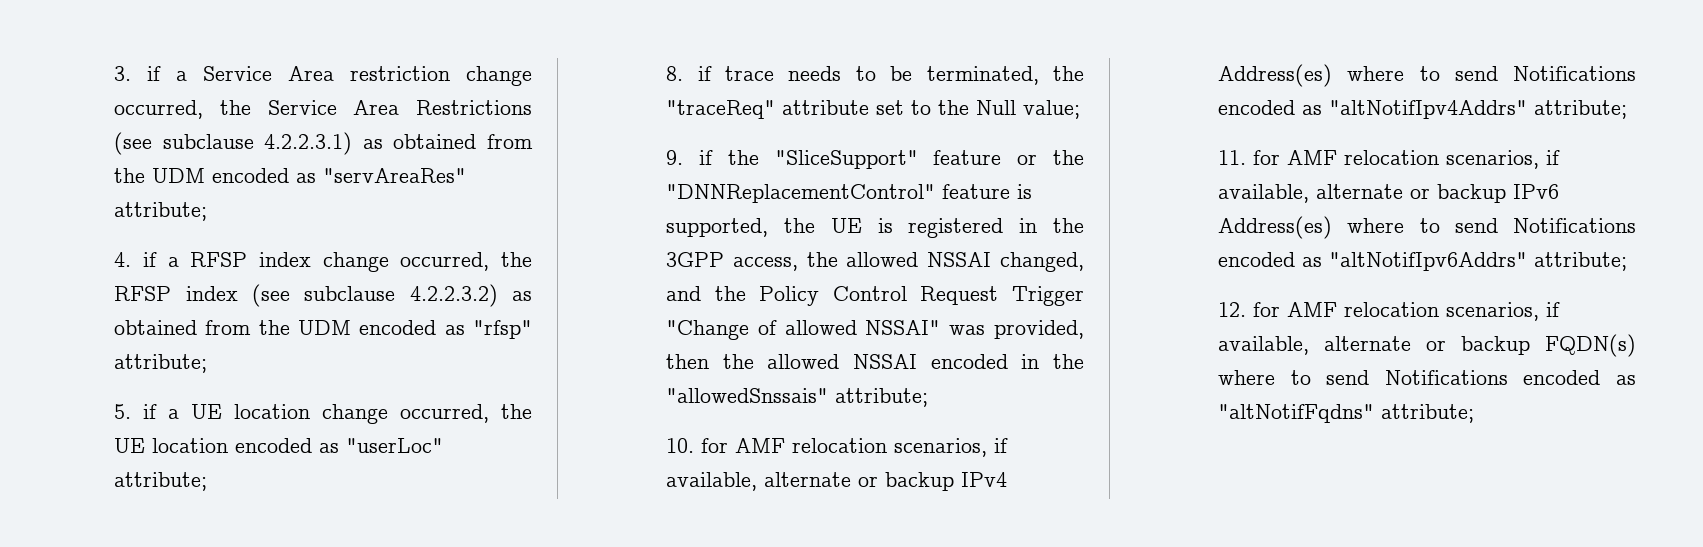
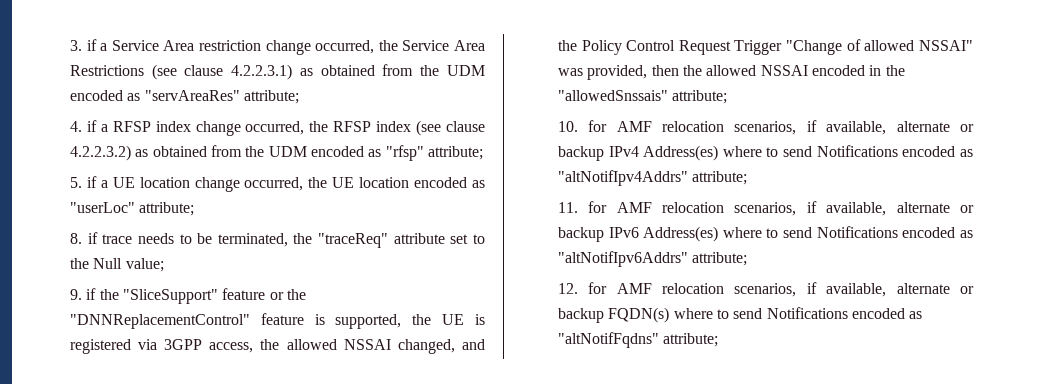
[162,134,254,149] subclause -> [184,65,224,76] clause
[304,286,396,301] subclause -> [446,121,486,132] clause
[1019,218,1084,233] in the -> [138,339,158,350] via

